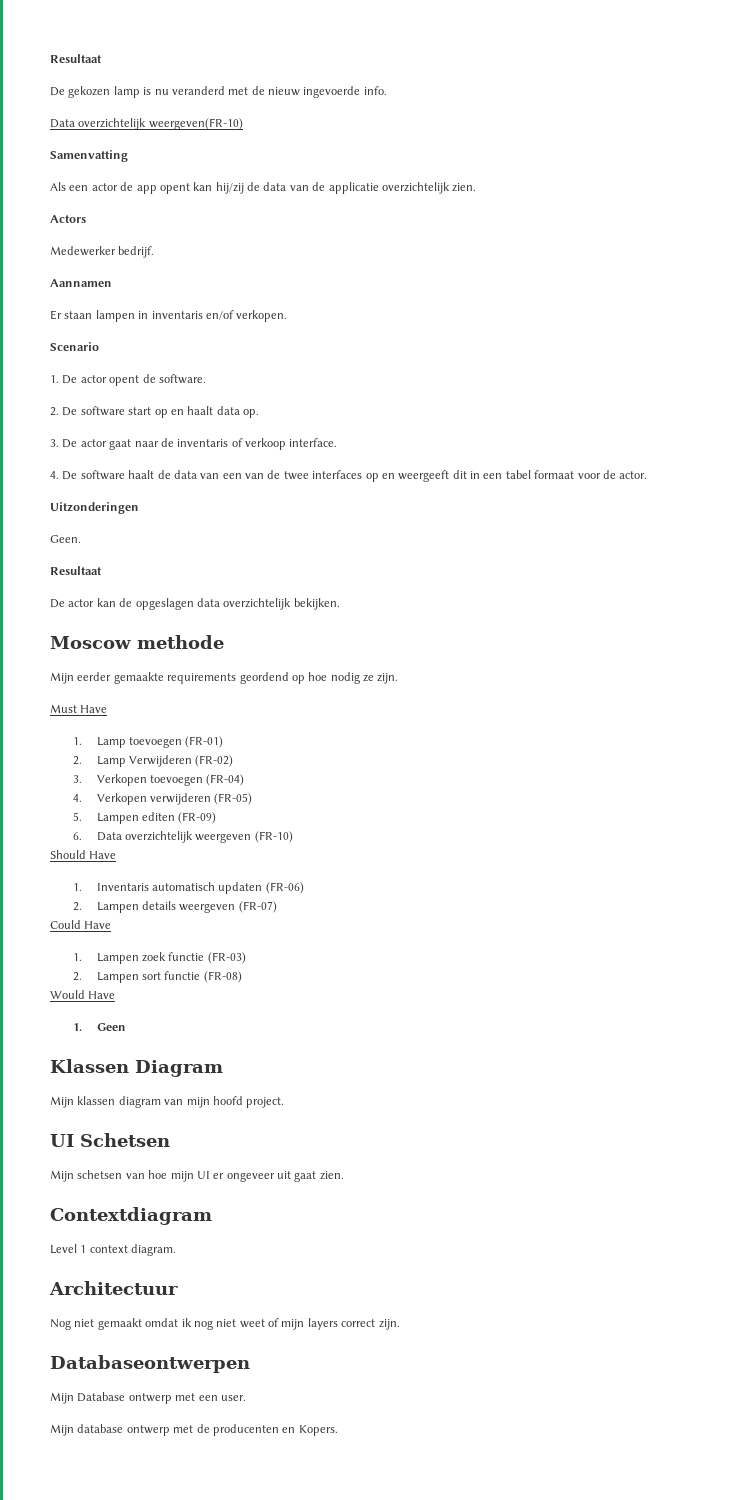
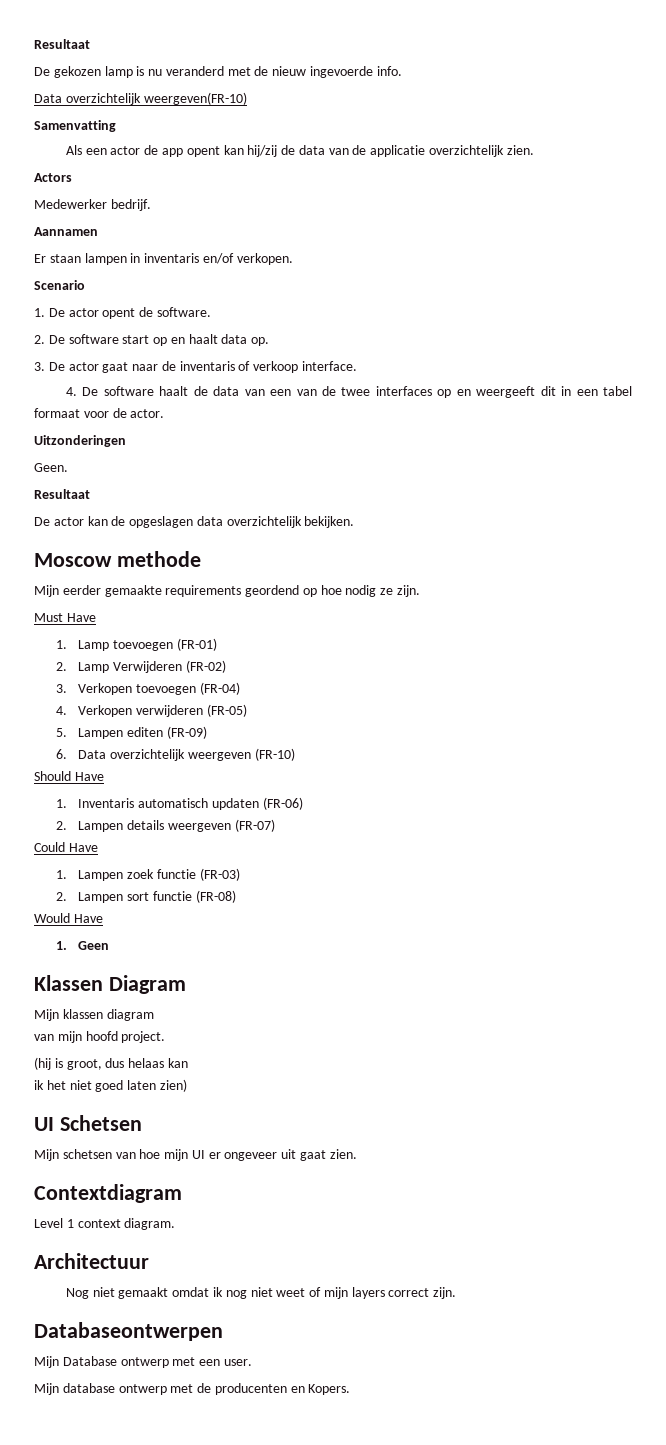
(161, 1102) none -> (154, 1015) //
(285, 1102) none -> [34,1057,188,1070] [34,1079,187,1092] // (hij is groot, dus helaas kan // ik het niet goed laten zien)

